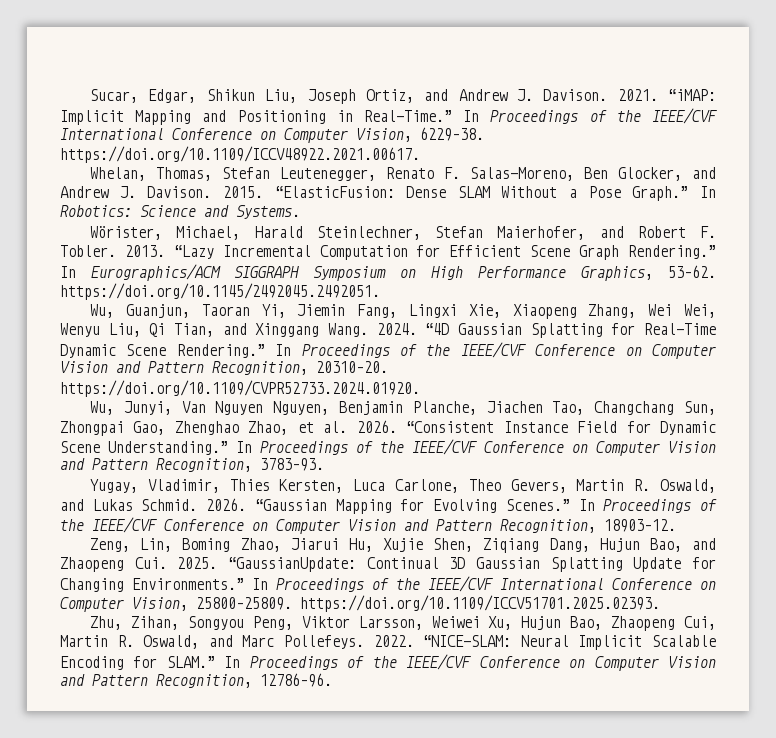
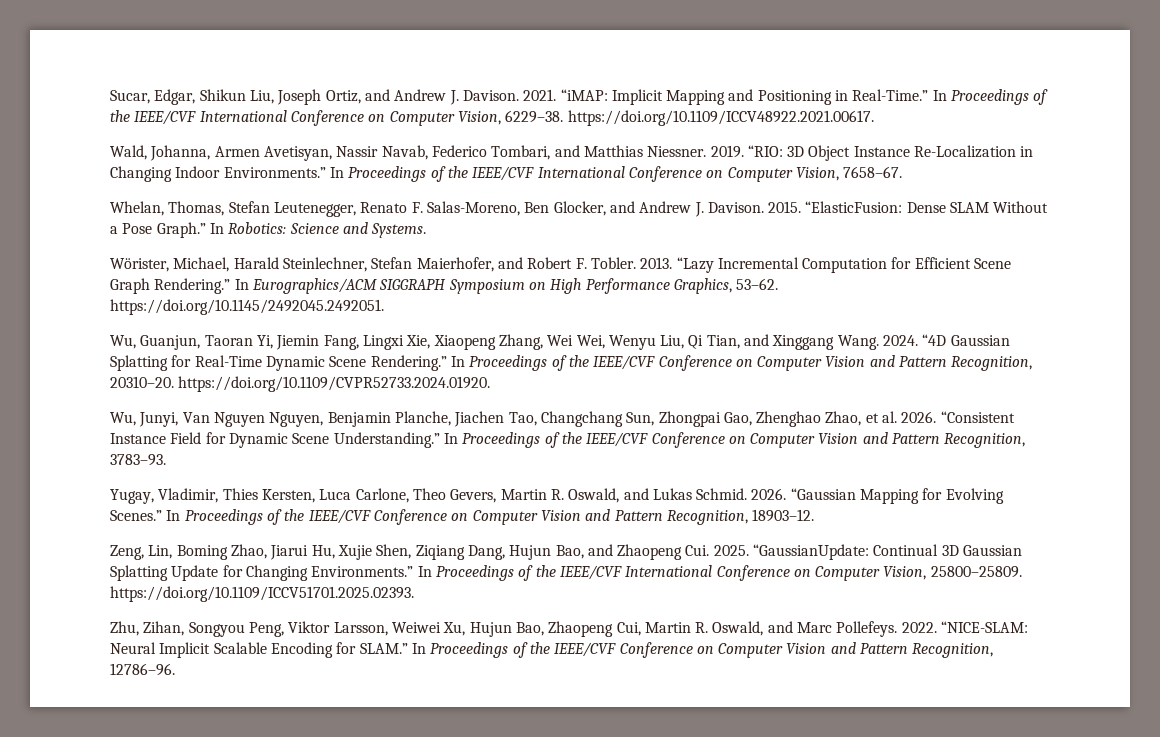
(420, 154) none -> [110,145,1034,161] [110,166,903,182] // Wald, Johanna, Armen Avetisyan, Nassir Navab, Federico Tombari, and Matthias Niessner. 2019. “RIO: 3D Object Instance Re-Localization in Changing Indoor Environments.” In Proceedings of the IEEE/CVF International Conference on Computer Vision, 7658–67.

